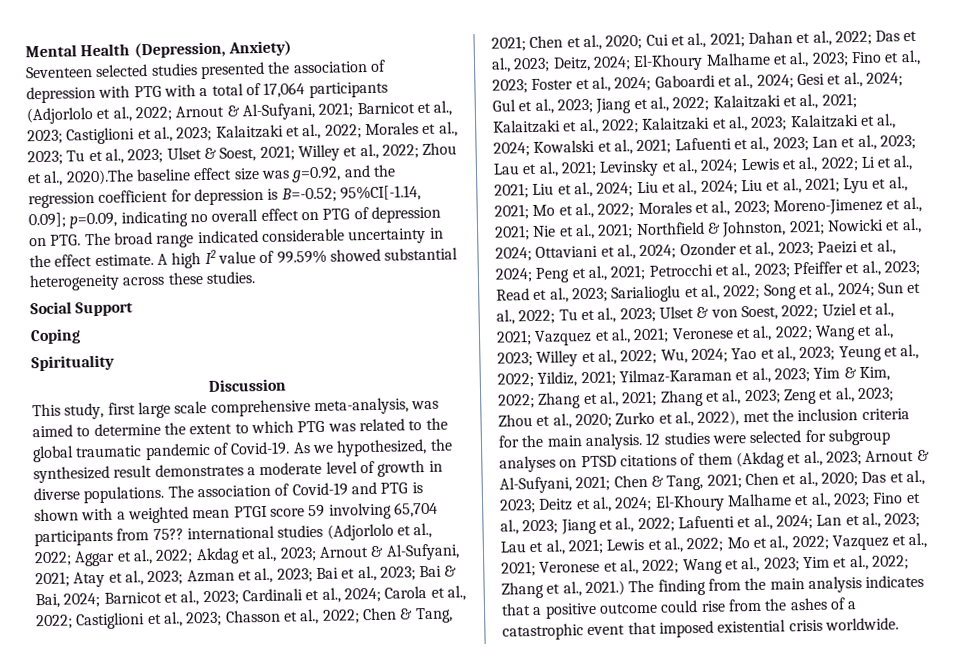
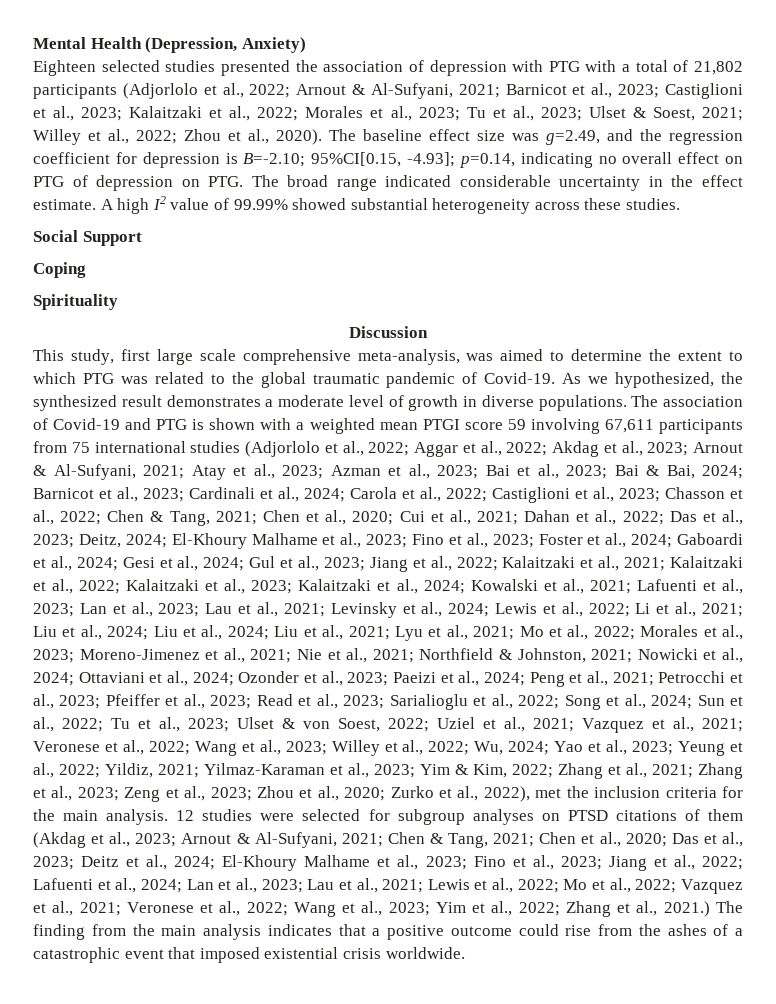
[25,66,93,79] Seventeen -> [33,60,96,76] Eighteen
[263,82,306,98] 17,064 -> [694,61,743,75] 21,802
[65,169,134,186] 2020).The -> [276,129,356,145] 2020). The
[291,166,342,183] g=0.92, -> [546,130,600,145] g=2.49,
[280,185,421,203] [28,212,118,229] B=-0.52; 95%CI[-1.14, 0.09]; p=0.09, -> [243,152,515,168] B=-2.10; 95%CI[0.15, -4.93]; p=0.14,
[276,249,327,264] 99.59% -> [233,199,288,210] 99.99%
[393,501,438,518] 65,704 -> [604,419,654,433] 67,611
[152,528,184,541] 75?? -> [71,442,90,453] 75

